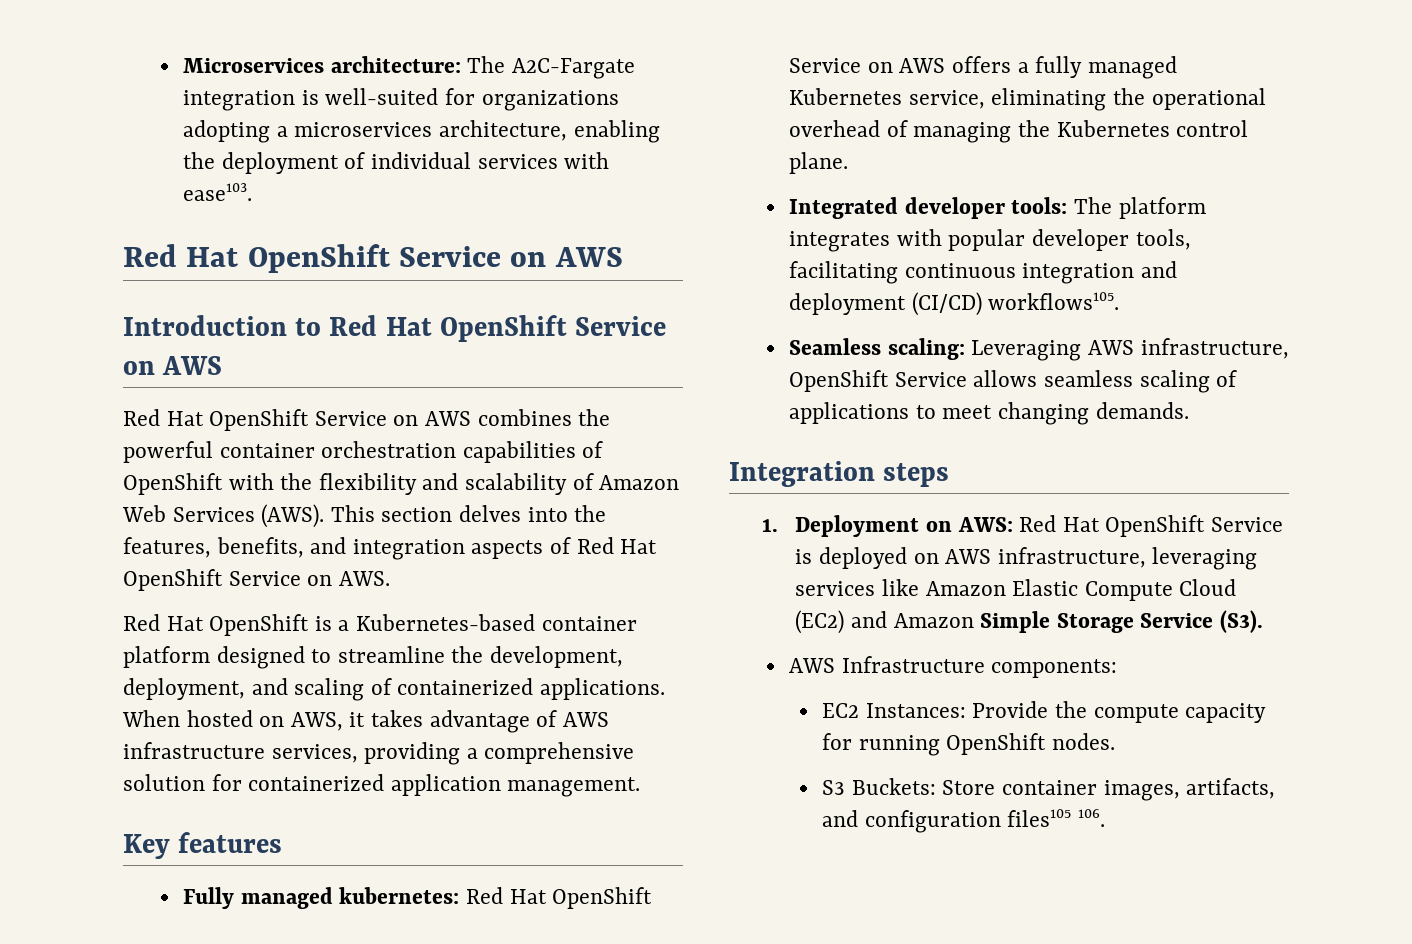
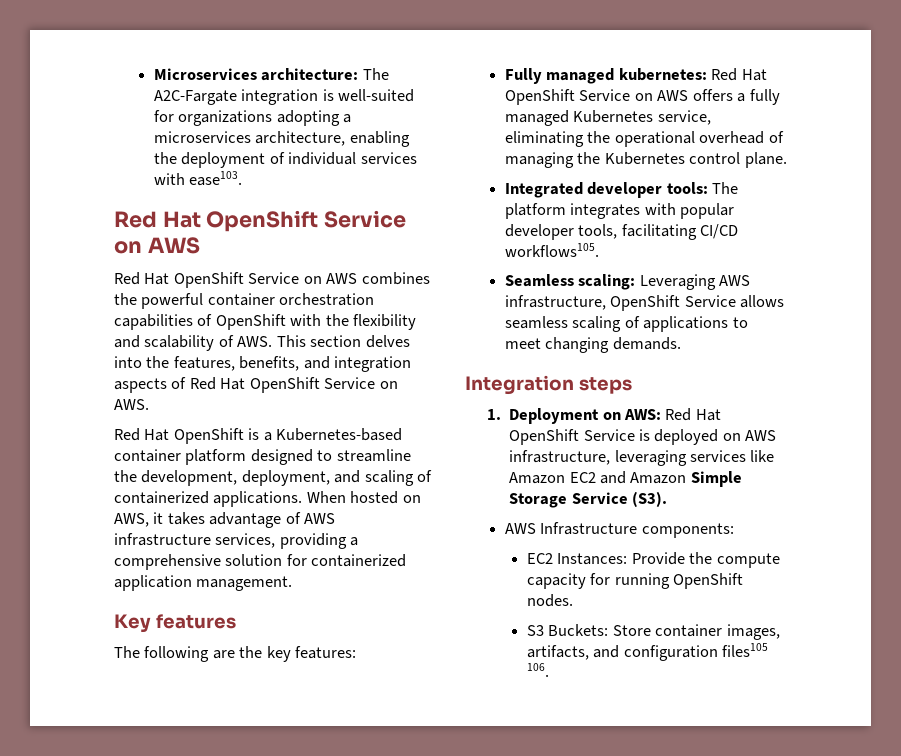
[123,315,667,342] [123,356,223,375] // Introduction to Red Hat OpenShift Service on AWS -> (200, 245) none
[599,475,680,490] [122,504,325,528] Amazon Web Services (AWS). -> [237,336,273,347] AWS.
(283, 842) none -> [114,646,357,662] // The following are the key features:
[904,261,1177,284] [789,292,982,316] continuous integration and deployment (CI/CD) -> [700,224,739,239] CI/CD
[1012,579,1237,601] [795,610,845,634] Elastic Compute Cloud (EC2) -> [569,472,596,483] EC2

